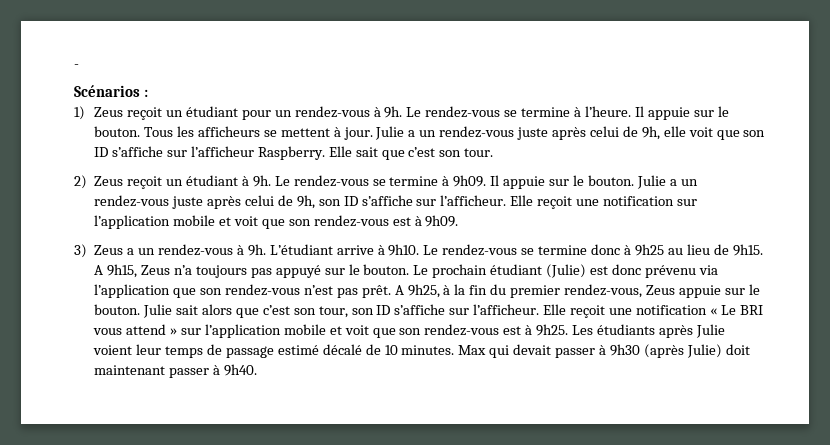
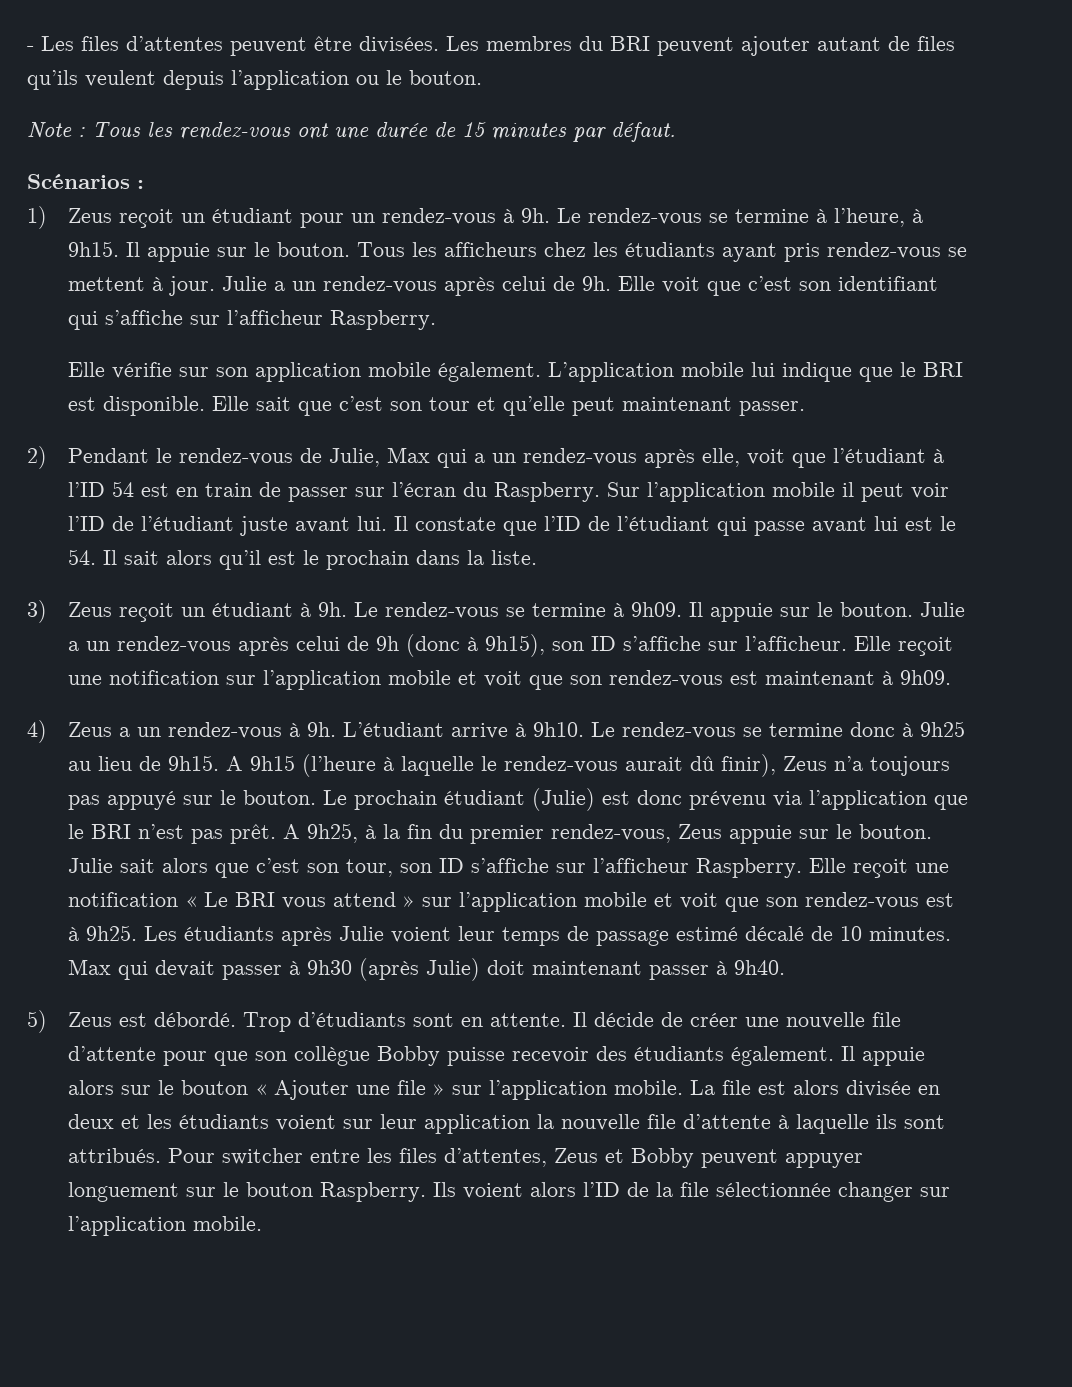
(79, 66) none -> [41,36,955,56] [27,70,482,90] [27,122,676,142] Les files d’attentes peuvent être divisées. Les membres du BRI peuvent ajouter autant de files qu’ils veulent depuis l’application ou le bouton. // Note : Tous les rendez-vous ont une durée de 15 minutes par défaut.
[584,106,631,117] l’heure. -> [834,208,924,227] [68,241,120,257] l’heure, à 9h15.
(260, 131) none -> [544,242,942,262] chez les étudiants ayant pris rendez-vous
[517,126,766,140] [94,146,325,160] juste après celui de 9h, elle voit que son ID s’affiche sur l’afficheur Raspberry. -> [444,276,939,296] [68,310,437,330] [68,362,964,382] [68,396,206,416] après celui de 9h. Elle voit que c’est son identifiant qui s’affiche sur l’afficheur Raspberry. // Elle vérifie sur son application mobile également. L’application mobile lui indique que le BRI est disponible.
[464,148,494,157] [74,175,87,189] tour. // 2) -> [429,396,806,416] [27,446,945,469] [68,481,950,502] [68,516,957,536] [68,549,538,570] [27,600,47,623] tour et qu’elle peut maintenant passer. // 2) Pendant le rendez-vous de Julie, Max qui a un rendez-vous après elle, voit que l’étudiant à l’ID 54 est en train de passer sur l’écran du Raspberry. Sur l’application mobile il peut voir l’ID de l’étudiant juste avant lui. Il constate que l’ID de l’étudiant qui passe avant lui est le 54. Il sait alors qu’il est le prochain dans la liste. // 3)
[172,195,315,209] juste après celui de 9h, -> [238,634,546,657] après celui de 9h (donc à 9h15),
(411, 221) none -> [765,671,876,685] maintenant
[74,244,87,258] 3) -> [27,720,47,743] 4)
[107,264,138,278] 9h15, -> [250,754,777,777] 9h15 (l’heure à laquelle le rendez-vous aurait dû finir),
[200,284,300,296] son rendez-vous -> [68,824,132,839] le BRI
[473,304,540,315] l’afficheur. -> [593,858,803,878] l’afficheur Raspberry.
(257, 370) none -> [27,1010,902,1033] [68,1046,926,1066] [68,1080,941,1100] [68,1114,946,1134] [68,1148,864,1168] [68,1182,951,1202] [68,1216,263,1236] // 5) Zeus est débordé. Trop d’étudiants sont en attente. Il décide de créer une nouvelle file d’attente pour que son collègue Bobby puisse recevoir des étudiants également. Il appuie alors sur le bouton « Ajouter une file » sur l’application mobile. La file est alors divisée en deux et les étudiants voient sur leur application la nouvelle file d’attente à laquelle ils sont attribués. Pour switcher entre les files d’attentes, Zeus et Bobby peuvent appuyer longuement sur le bouton Raspberry. Ils voient alors l’ID de la file sélectionnée changer sur l’application mobile.

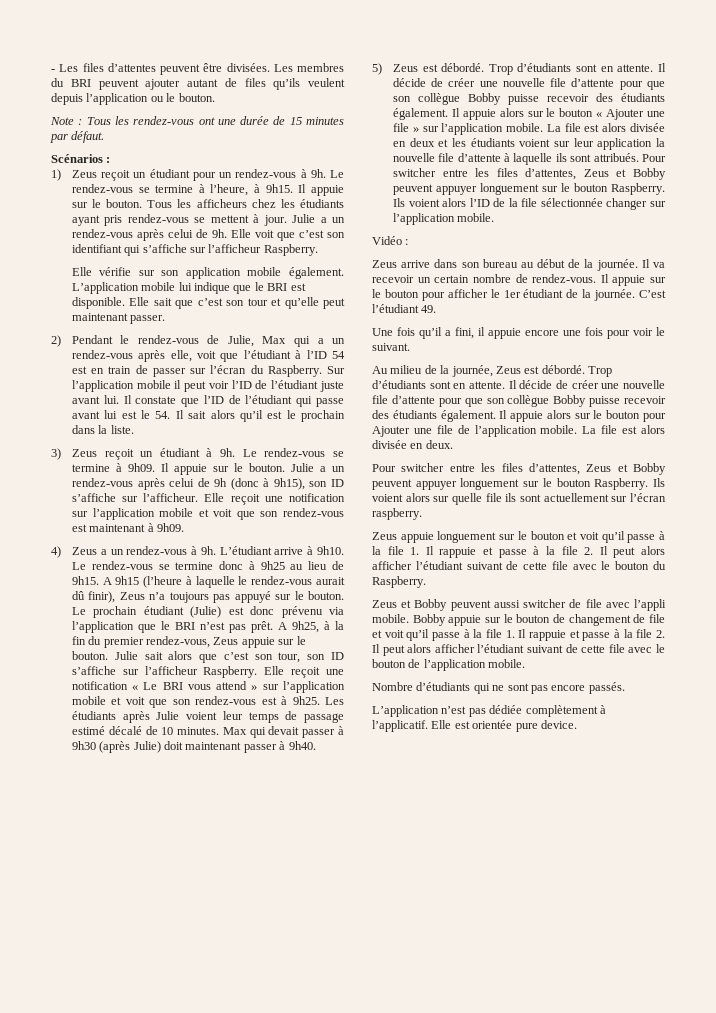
(263, 1223) none -> [372,236,409,245] [372,259,665,271] [372,274,666,286] [372,289,666,301] [372,304,437,313] [372,327,665,339] [372,343,410,351] [372,365,612,377] [372,380,665,389] [372,395,666,407] [372,410,666,422] [372,425,665,437] [372,440,453,449] [372,463,666,475] [372,478,665,490] [372,493,666,505] [372,508,422,520] [372,531,665,543] [372,546,665,558] [372,561,666,570] [372,576,426,588] [372,599,666,611] [372,614,665,626] [372,629,665,641] [372,644,665,656] [372,659,526,671] [372,682,625,694] [372,705,606,717] [372,720,577,732] // Vidéo : // Zeus arrive dans son bureau au début de la journée. Il va recevoir un certain nombre de rendez-vous. Il appuie sur le bouton pour afficher le 1er étudiant de la journée. C’est l’étudiant 49. // Une fois qu’il a fini, il appuie encore une fois pour voir le suivant. // Au milieu de la journée, Zeus est débordé. Trop d’étudiants sont en attente. Il décide de créer une nouvelle file d’attente pour que son collègue Bobby puisse recevoir des étudiants également. Il appuie alors sur le bouton pour Ajouter une file de l’application mobile. La file est alors divisée en deux. // Pour switcher entre les files d’attentes, Zeus et Bobby peuvent appuyer longuement sur le bouton Raspberry. Ils voient alors sur quelle file ils sont actuellement sur l’écran raspberry. // Zeus appuie longuement sur le bouton et voit qu’il passe à la file 1. Il rappuie et passe à la file 2. Il peut alors afficher l’étudiant suivant de cette file avec le bouton du Raspberry. // Zeus et Bobby peuvent aussi switcher de file avec l’appli mobile. Bobby appuie sur le bouton de changement de file et voit qu’il passe à la file 1. Il rappuie et passe à la file 2. Il peut alors afficher l’étudiant suivant de cette file avec le bouton de l’application mobile. // Nombre d’étudiants qui ne sont pas encore passés. // L’application n’est pas dédiée complètement à l’applicatif. Elle est orientée pure device.

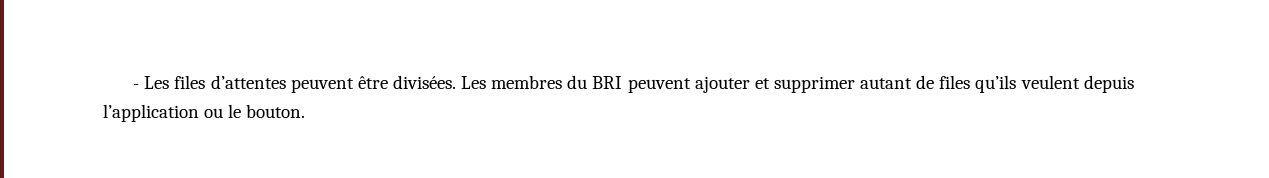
(181, 84) none -> [754,76,855,93] et supprimer
[50,116,345,125] [50,131,105,143] [51,154,111,163] [51,169,344,181] [71,184,344,196] [71,199,344,208] [71,214,345,226] [71,229,345,241] [71,244,318,256] [71,267,344,279] [71,282,306,294] [71,297,345,309] [71,313,166,324] [51,335,345,347] [71,350,345,362] [71,365,345,377] [71,380,344,392] [71,395,344,407] [71,410,345,422] [71,425,134,434] [51,448,344,460] [71,463,345,475] [71,478,344,490] [71,493,345,505] [71,508,344,520] [71,523,185,532] [51,546,344,558] [71,561,344,570] [71,576,345,588] [71,591,344,603] [71,606,344,618] [71,621,344,633] [71,636,306,648] [71,651,344,663] [71,666,344,678] [71,681,345,693] [71,696,344,708] [71,711,344,723] [71,726,344,738] [71,741,316,753] [372,63,666,75] [392,78,665,90] [392,93,665,105] [392,108,665,120] [392,123,665,135] [392,138,665,150] [392,153,666,165] [392,168,666,180] [392,183,665,195] [392,198,666,210] [392,213,495,225] [372,236,409,245] [372,259,665,271] [372,274,666,286] [372,289,666,301] [372,304,437,313] [372,327,665,339] [372,343,410,351] [372,365,612,377] [372,380,665,389] [372,395,666,407] [372,410,666,422] [372,425,665,437] [372,440,453,449] [372,463,666,475] [372,478,665,490] [372,493,666,505] [372,508,422,520] [372,531,665,543] [372,546,665,558] [372,561,666,570] [372,576,426,588] [372,599,666,611] [372,614,665,626] [372,629,665,641] [372,644,665,656] [372,659,526,671] [372,682,625,694] [372,705,606,717] [372,720,577,732] // Note : Tous les rendez-vous ont une durée de 15 minutes par défaut. // Scénarios : // 1) Zeus reçoit un étudiant pour un rendez-vous à 9h. Le rendez-vous se termine à l’heure, à 9h15. Il appuie sur le bouton. Tous les afficheurs chez les étudiants ayant pris rendez-vous se mettent à jour. Julie a un rendez-vous après celui de 9h. Elle voit que c’est son identifiant qui s’affiche sur l’afficheur Raspberry. // Elle vérifie sur son application mobile également. L’application mobile lui indique que le BRI est disponible. Elle sait que c’est son tour et qu’elle peut maintenant passer. // 2) Pendant le rendez-vous de Julie, Max qui a un rendez-vous après elle, voit que l’étudiant à l’ID 54 est en train de passer sur l’écran du Raspberry. Sur l’application mobile il peut voir l’ID de l’étudiant juste avant lui. Il constate que l’ID de l’étudiant qui passe avant lui est le 54. Il sait alors qu’il est le prochain dans la liste. // 3) Zeus reçoit un étudiant à 9h. Le rendez-vous se termine à 9h09. Il appuie sur le bouton. Julie a un rendez-vous après celui de 9h (donc à 9h15), son ID s’affiche sur l’afficheur. Elle reçoit une notification sur l’application mobile et voit que son rendez-vous est maintenant à 9h09. // 4) Zeus a un rendez-vous à 9h. L’étudiant arrive à 9h10. Le rendez-vous se termine donc à 9h25 au lieu de 9h15. A 9h15 (l’heure à laquelle le rendez-vous aurait dû finir), Zeus n’a toujours pas appuyé sur le bouton. Le prochain étudiant (Julie) est donc prévenu via l’application que le BRI n’est pas prêt. A 9h25, à la fin du premier rendez-vous, Zeus appuie sur le bouton. Julie sait alors que c’est son tour, son ID s’affiche sur l’afficheur Raspberry. Elle reçoit une notification « Le BRI vous attend » sur l’application mobile et voit que son rendez-vous est à 9h25. Les étudiants après Julie voient leur temps de passage estimé décalé de 10 minutes. Max qui devait passer à 9h30 (après Julie) doit maintenant passer à 9h40. // 5) Zeus est débordé. Trop d’étudiants sont en attente. Il décide de créer une nouvelle file d’attente pour que son collègue Bobby puisse recevoir des étudiants également. Il appuie alors sur le bouton « Ajouter une file » sur l’application mobile. La file est alors divisée en deux et les étudiants voient sur leur application la nouvelle file d’attente à laquelle ils sont attribués. Pour switcher entre les files d’attentes, Zeus et Bobby peuvent appuyer longuement sur le bouton Raspberry. Ils voient alors l’ID de la file sélectionnée changer sur l’application mobile. // Vidéo : // Zeus arrive dans son bureau au début de la journée. Il va recevoir un certain nombre de rendez-vous. Il appuie sur le bouton pour afficher le 1er étudiant de la journée. C’est l’étudiant 49. // Une fois qu’il a fini, il appuie encore une fois pour voir le suivant. // Au milieu de la journée, Zeus est débordé. Trop d’étudiants sont en attente. Il décide de créer une nouvelle file d’attente pour que son collègue Bobby puisse recevoir des étudiants également. Il appuie alors sur le bouton pour Ajouter une file de l’application mobile. La file est alors divisée en deux. // Pour switcher entre les files d’attentes, Zeus et Bobby peuvent appuyer longuement sur le bouton Raspberry. Ils voient alors sur quelle file ils sont actuellement sur l’écran raspberry. // Zeus appuie longuement sur le bouton et voit qu’il passe à la file 1. Il rappuie et passe à la file 2. Il peut alors afficher l’étudiant suivant de cette file avec le bouton du Raspberry. // Zeus et Bobby peuvent aussi switcher de file avec l’appli mobile. Bobby appuie sur le bouton de changement de file et voit qu’il passe à la file 1. Il rappuie et passe à la file 2. Il peut alors afficher l’étudiant suivant de cette file avec le bouton de l’application mobile. // Nombre d’étudiants qui ne sont pas encore passés. // L’application n’est pas dédiée complètement à l’applicatif. Elle est orientée pure device. -> (306, 111) none

